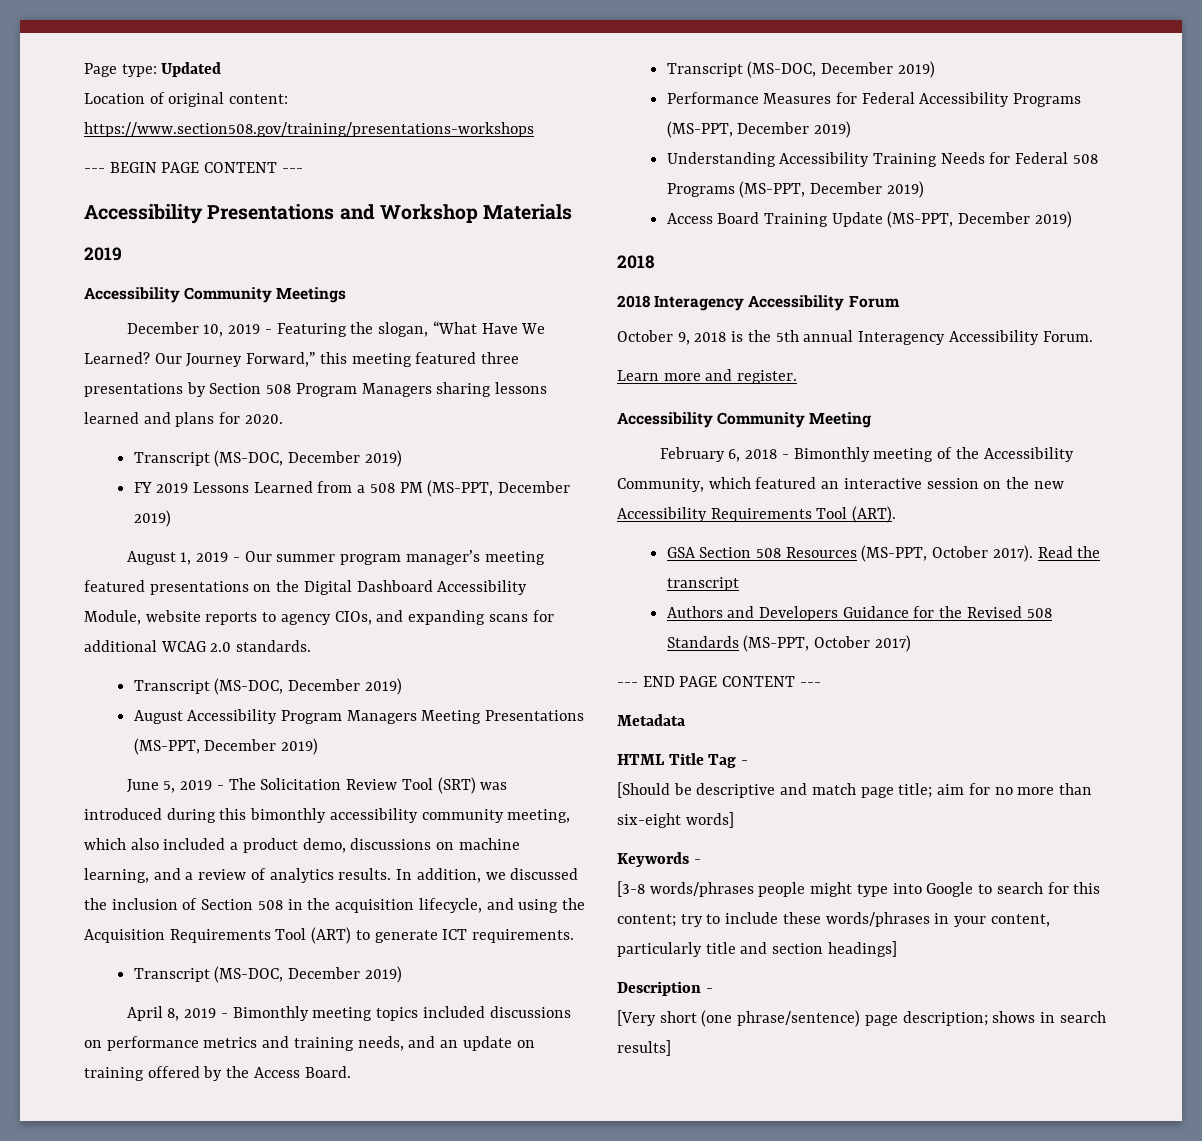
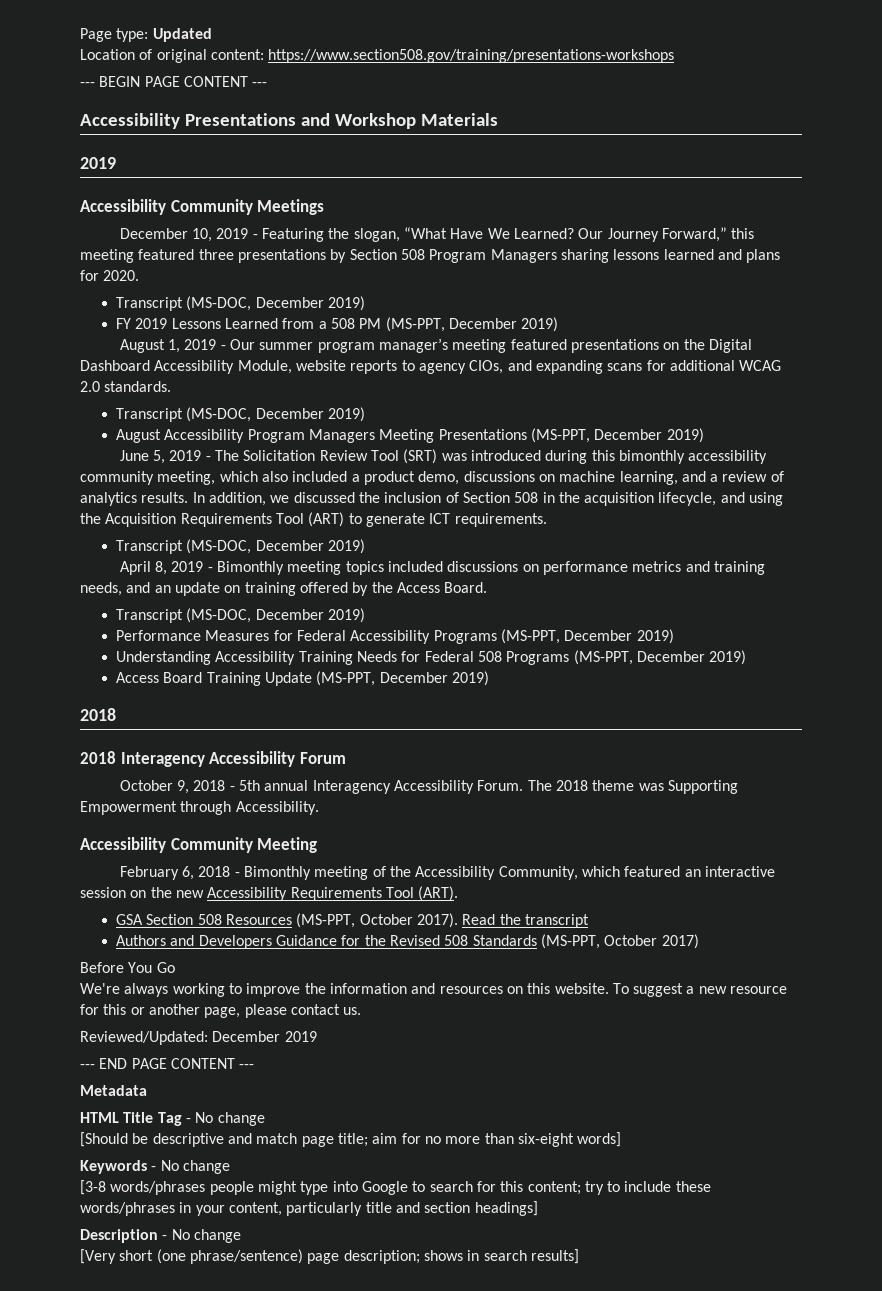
[731,330,771,342] is the -> [229,786,235,791] -
[617,369,798,384] // Learn more and register. -> [527,780,738,794] [80,801,319,815] The 2018 theme was Supporting Empowerment through Accessibility.
(911, 643) none -> [80,962,175,973] [80,983,788,997] [80,1004,362,1018] [80,1031,317,1045] // Before You Go // We're always working to improve the information and resources on this website. To suggest a new resource for this or another page, please contact us. // Reviewed/Updated: December 2019
(749, 762) none -> [195,1112,265,1126] No change
(701, 861) none -> [160,1160,230,1174] No change
(713, 990) none -> [171,1229,241,1243] No change

